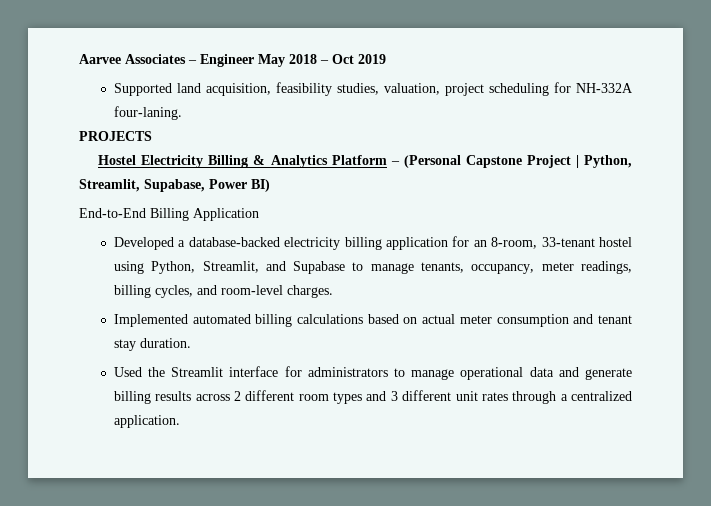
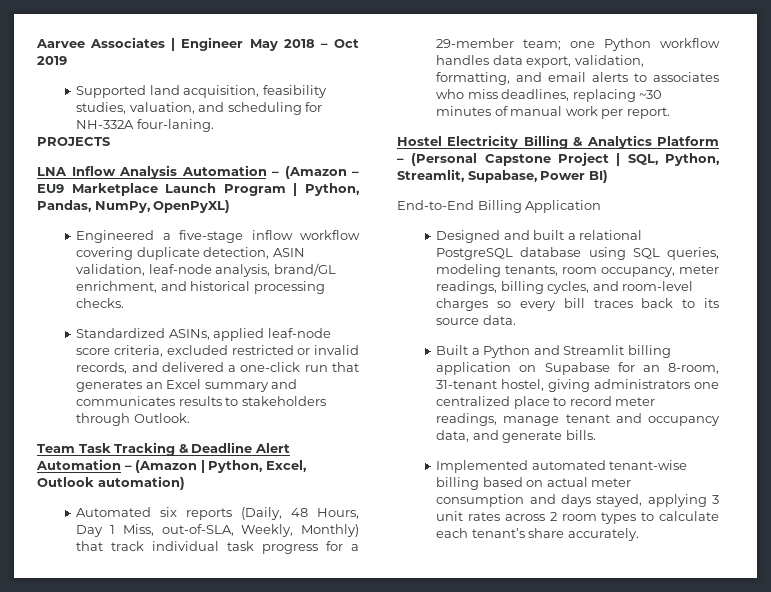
[188,60,197,64] – -> [171,38,176,51] |
[444,83,484,96] project -> [198,102,225,112] and
(152, 136) none -> [37,165,359,179] [37,183,359,196] [37,200,231,213] [76,230,360,243] [76,247,305,260] [76,263,336,277] [76,281,325,294] [76,298,125,308] [76,328,331,341] [76,345,359,357] [76,362,359,374] [76,379,298,392] [76,396,326,406] [76,413,190,426] [37,442,290,456] [36,459,306,473] [37,476,185,490] [76,507,360,520] [76,524,359,537] [76,541,359,554] [436,38,720,51] [436,55,644,68] [436,72,719,85] [436,89,663,102] [436,106,670,119] // LNA Inflow Analysis Automation – (Amazon – EU9 Marketplace Launch Program | Python, Pandas, NumPy, OpenPyXL) // Engineered a five-stage inflow workflow covering duplicate detection, ASIN validation, leaf-node analysis, brand/GL enrichment, and historical processing checks. // Standardized ASINs, applied leaf-node score criteria, excluded restricted or invalid records, and delivered a one-click run that generates an Excel summary and communicates results to stakeholders through Outlook. // Team Task Tracking & Deadline Alert Automation – (Amazon | Python, Excel, Outlook automation) // Automated six reports (Daily, 48 Hours, Day 1 Miss, out-of-SLA, Weekly, Monthly) that track individual task progress for a 29-member team; one Python workflow handles data export, validation, formatting, and email alerts to associates who miss deadlines, replacing ~30 minutes of manual work per report.
(579, 161) none -> [627,154,658,165] SQL,
[113,236,632,250] [113,261,465,274] Developed a database-backed electricity billing application for an 8-room, 33-tenant hostel using Python, Streamlit, and Supabase to manage tenants, -> [436,230,643,243] [436,247,719,260] [436,264,598,277] Designed and built a relational PostgreSQL database using SQL queries, modeling tenants, room
[286,285,333,298] charges. -> [436,298,719,311] [436,315,516,325] [436,345,671,358] [436,362,719,375] [436,379,719,392] [436,396,656,409] [436,413,720,426] [436,430,596,443] charges so every bill traces back to its source data. // Built a Python and Streamlit billing application on Supabase for an 8-room, 31-tenant hostel, giving administrators one centralized place to record meter readings, manage tenant and occupancy data, and generate bills.
[255,314,364,327] billing calculations -> [609,460,688,470] [436,477,480,490] tenant-wise billing
[598,315,633,324] [113,338,191,351] [113,366,632,380] [113,391,192,404] tenant stay duration. // Used the Streamlit interface for administrators to manage operational data and generate billing results -> [560,494,719,507] [436,511,501,521] days stayed, applying 3 unit rates
[245,390,295,401] different -> (557, 516) none
[366,390,632,404] [113,415,180,428] and 3 different unit rates through a centralized application. -> [641,511,719,521] [436,528,639,541] to calculate each tenant’s share accurately.

